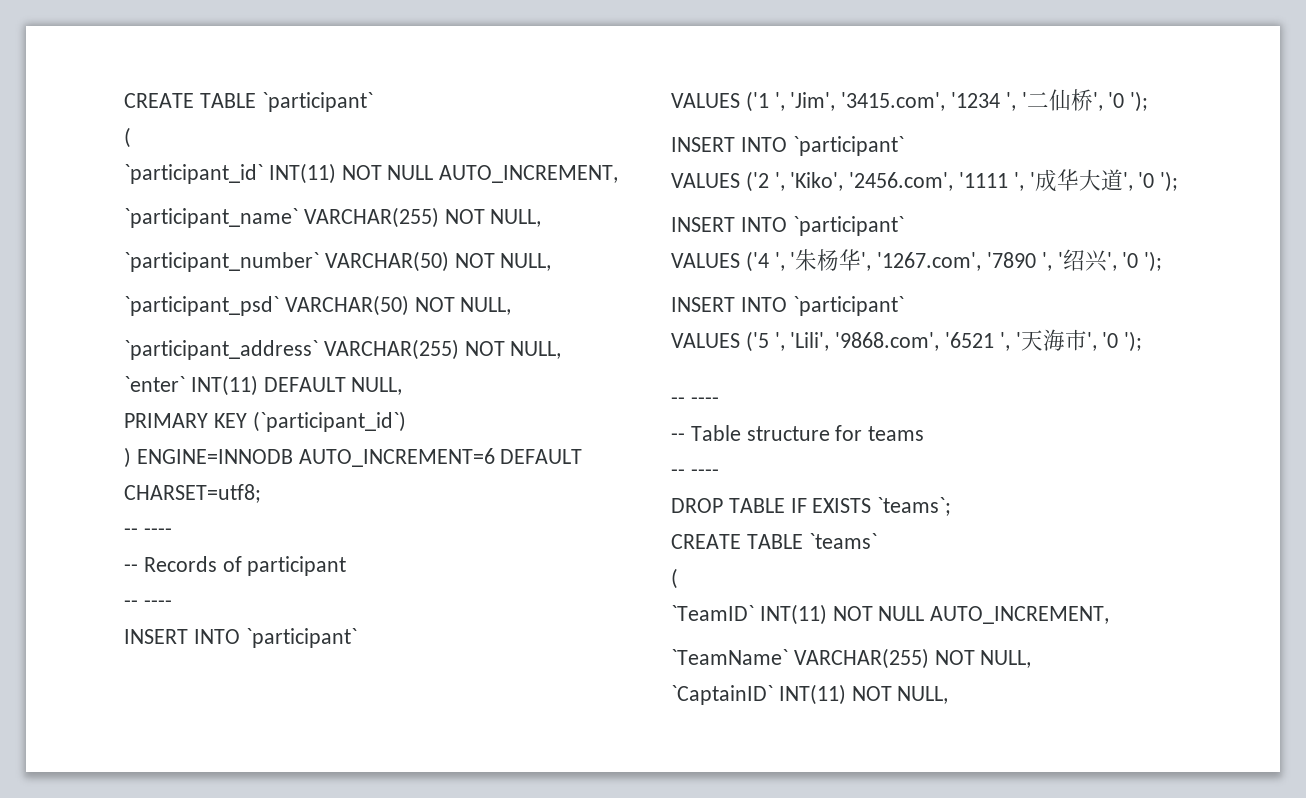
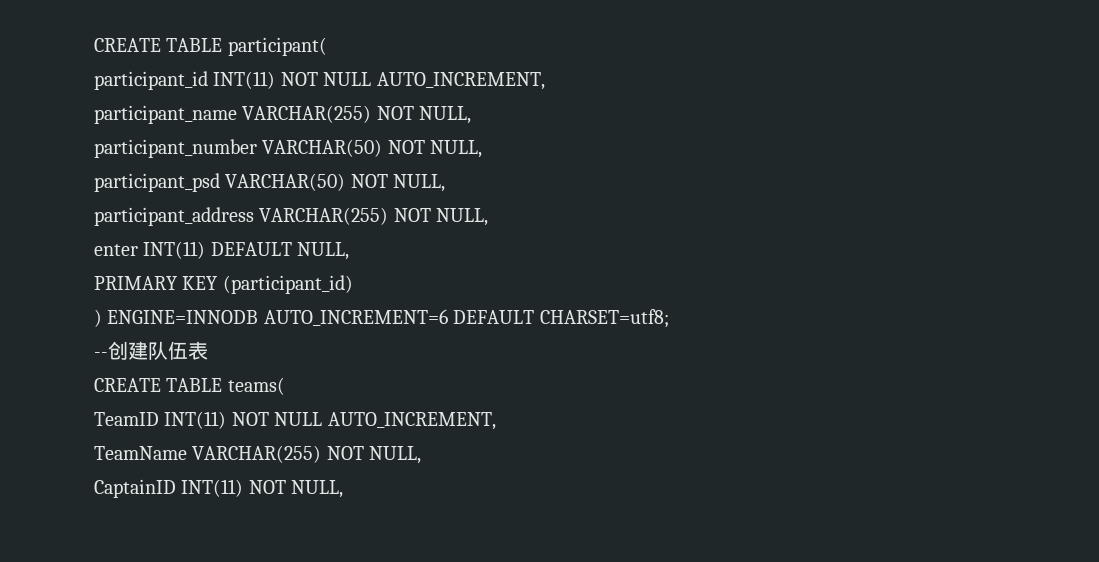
[124,92,373,112] [124,127,131,148] [124,163,619,184] [124,207,542,228] [124,251,552,272] [124,295,512,316] [124,339,562,360] [124,376,185,392] CREATE TABLE `participant` // ( // `participant_id` INT(11) NOT NULL AUTO_INCREMENT, // `participant_name` VARCHAR(255) NOT NULL, // `participant_number` VARCHAR(50) NOT NULL, // `participant_psd` VARCHAR(50) NOT NULL, // `participant_address` VARCHAR(255) NOT NULL, // `enter` -> [94,37,327,56] [94,71,545,90] [94,105,472,124] [94,139,483,158] [94,173,446,192] [94,207,489,226] [94,244,138,256] CREATE TABLE participant( // participant_id INT(11) NOT NULL AUTO_INCREMENT, // participant_name VARCHAR(255) NOT NULL, // participant_number VARCHAR(50) NOT NULL, // participant_psd VARCHAR(50) NOT NULL, // participant_address VARCHAR(255) NOT NULL, // enter
[252,411,406,432] (`participant_id`) -> [222,275,353,294] (participant_id)
[143,528,172,536] [124,556,347,576] [124,600,172,608] [124,628,357,648] [671,89,1149,112] [671,136,904,156] [671,169,1179,192] [671,216,904,236] [671,249,1163,272] [671,296,904,316] [671,329,1143,352] [671,397,719,405] [671,425,925,441] [671,469,719,477] [671,497,952,516] [671,533,877,549] [671,568,678,589] [671,604,1110,625] [671,648,1032,669] [671,685,773,705] ---- // -- Records of participant // -- ---- // INSERT INTO `participant` // VALUES ('1 ', 'Jim', '3415.com', '1234 ', '二仙桥', '0 '); // INSERT INTO `participant` // VALUES ('2 ', 'Kiko', '2456.com', '1111 ', '成华大道', '0 '); // INSERT INTO `participant` // VALUES ('4 ', '朱杨华', '1267.com', '7890 ', '绍兴', '0 '); // INSERT INTO `participant` // VALUES ('5 ', 'Lili', '9868.com', '6521 ', '天海市', '0 '); // -- ---- // -- Table structure for teams // -- ---- // DROP TABLE IF EXISTS `teams`; // CREATE TABLE `teams` // ( // `TeamID` INT(11) NOT NULL AUTO_INCREMENT, // `TeamName` VARCHAR(255) NOT NULL, // `CaptainID` -> [108,341,208,360] [94,377,285,395] [94,411,496,430] [94,445,422,464] [94,479,176,498] 创建队伍表 // CREATE TABLE teams( // TeamID INT(11) NOT NULL AUTO_INCREMENT, // TeamName VARCHAR(255) NOT NULL, // CaptainID

